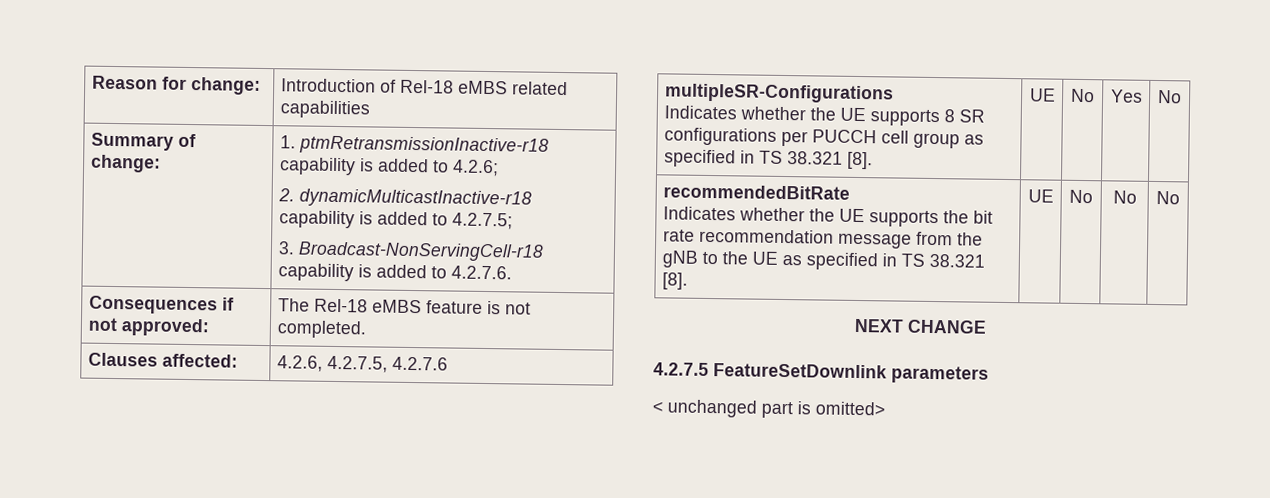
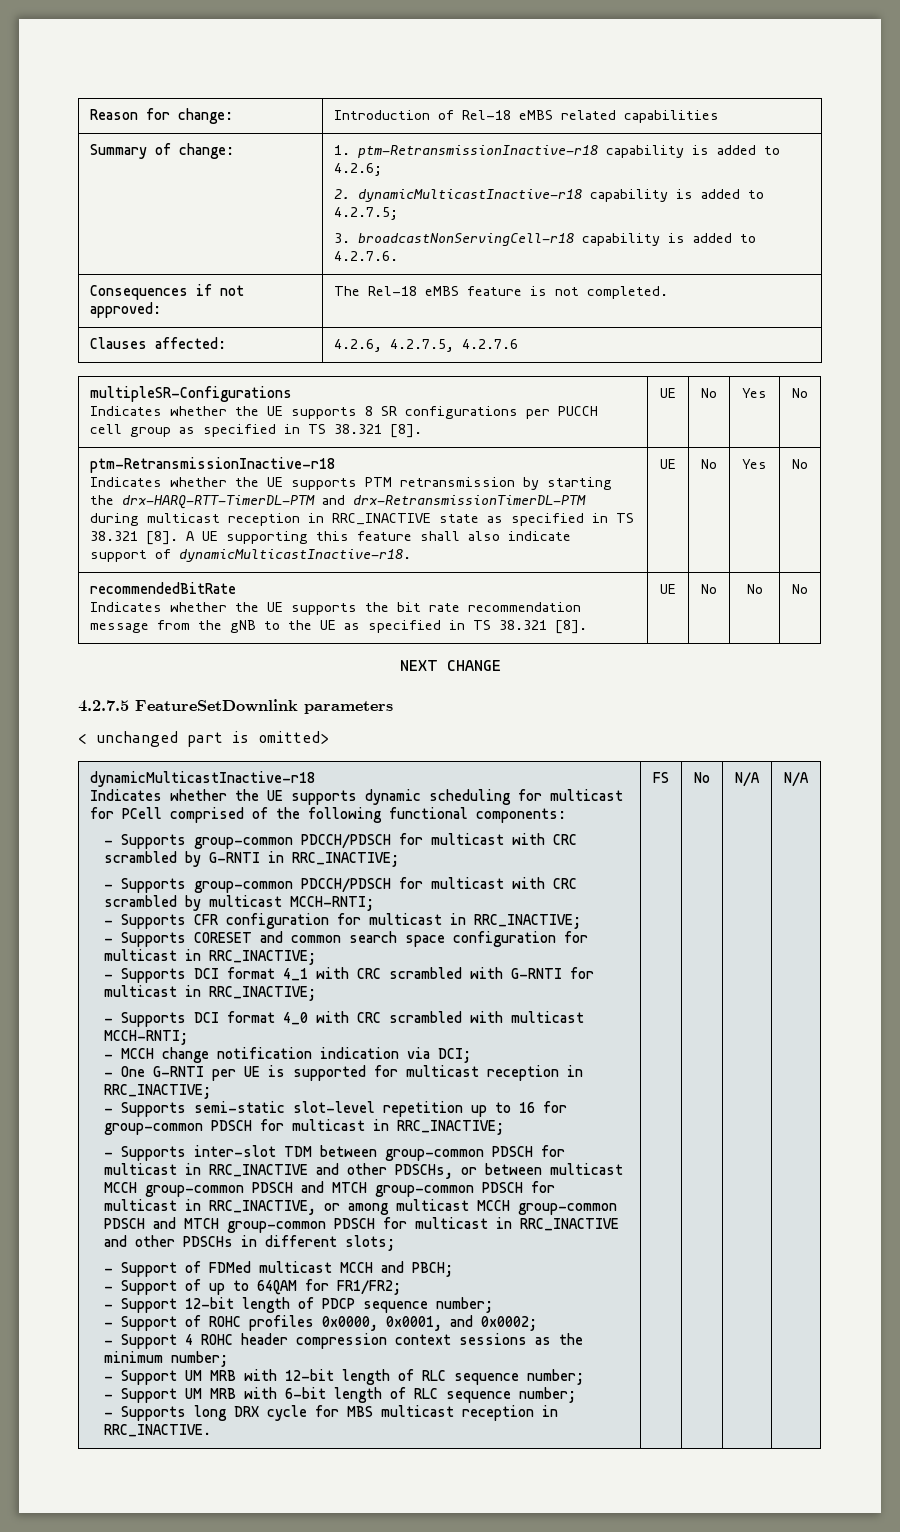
[298,135,549,156] ptmRetransmissionInactive-r18 -> [358,145,599,158] ptm-RetransmissionInactive-r18
[297,241,544,262] Broadcast-NonServingCell-r18 -> [358,233,575,246] broadcastNonServingCell-r18
(1182, 97) none -> [90,457,336,473] [90,477,613,490] [90,495,587,509] [90,513,635,526] [90,531,572,545] [90,549,412,562] [660,459,676,469] [701,459,717,469] [742,459,767,469] [792,459,808,469] // ptm-RetransmissionInactive-r18 // Indicates whether the UE supports PTM retransmission by starting the drx-HARQ-RTT-TimerDL-PTM and drx-RetransmissionTimerDL-PTM during multicast reception in RRC_INACTIVE state as specified in TS 38.321 [8]. A UE supporting this feature shall also indicate support of dynamicMulticastInactive-r18. | UE | No | Yes | No
(885, 408) none -> [90,771,316,787] [90,789,624,805] [90,807,567,823] [104,833,578,849] [104,851,400,867] [104,877,578,893] [104,895,375,911] [104,913,582,929] [104,931,589,947] [104,949,317,965] [104,967,595,983] [104,985,317,1001] [104,1011,585,1027] [104,1030,189,1045] [104,1047,472,1063] [104,1065,584,1081] [104,1084,212,1099] [104,1101,568,1117] [104,1119,505,1135] [104,1145,566,1161] [104,1163,624,1179] [104,1181,556,1197] [104,1199,618,1215] [104,1217,620,1233] [104,1235,396,1251] [104,1261,454,1277] [104,1279,402,1295] [104,1297,494,1313] [104,1315,538,1331] [104,1333,584,1349] [104,1351,229,1367] [104,1369,585,1385] [104,1387,577,1403] [104,1405,559,1421] [104,1424,212,1437] [653,772,669,783] [694,772,710,783] [735,772,760,787] [784,772,809,787] // dynamicMulticastInactive-r18 // Indicates whether the UE supports dynamic scheduling for multicast for PCell comprised of the following functional components: // - Supports group-common PDCCH/PDSCH for multicast with CRC scrambled by G-RNTI in RRC_INACTIVE; // - Supports group-common PDCCH/PDSCH for multicast with CRC scrambled by multicast MCCH-RNTI; // - Supports CFR configuration for multicast in RRC_INACTIVE; // - Supports CORESET and common search space configuration for multicast in RRC_INACTIVE; // - Supports DCI format 4_1 with CRC scrambled with G-RNTI for multicast in RRC_INACTIVE; // - Supports DCI format 4_0 with CRC scrambled with multicast MCCH-RNTI; // - MCCH change notification indication via DCI; // - One G-RNTI per UE is supported for multicast reception in RRC_INACTIVE; // - Supports semi-static slot-level repetition up to 16 for group-common PDSCH for multicast in RRC_INACTIVE; // - Supports inter-slot TDM between group-common PDSCH for multicast in RRC_INACTIVE and other PDSCHs, or between multicast MCCH group-common PDSCH and MTCH group-common PDSCH for multicast in RRC_INACTIVE, or among multicast MCCH group-common PDSCH and MTCH group-common PDSCH for multicast in RRC_INACTIVE and other PDSCHs in different slots; // - Support of FDMed multicast MCCH and PBCH; // - Support of up to 64QAM for FR1/FR2; // - Support 12-bit length of PDCP sequence number; // - Support of ROHC profiles 0x0000, 0x0001, and 0x0002; // - Support 4 ROHC header compression context sessions as the minimum number; // - Support UM MRB with 12-bit length of RLC sequence number; // - Support UM MRB with 6-bit length of RLC sequence number; // - Supports long DRX cycle for MBS multicast reception in RRC_INACTIVE. | FS | No | N/A | N/A

